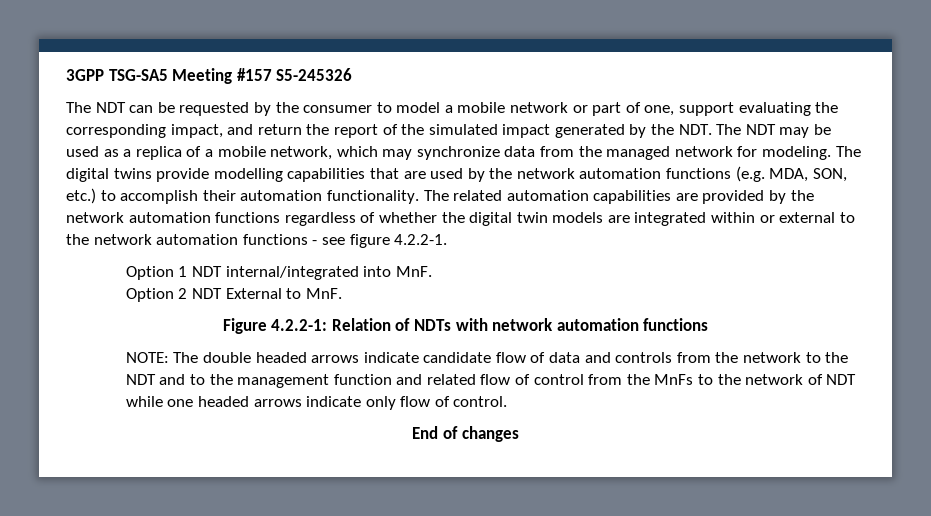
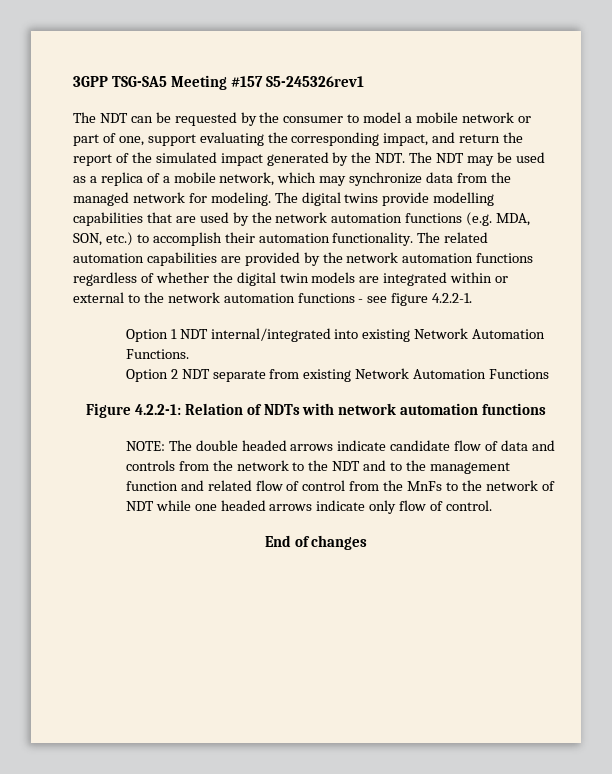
[276,68,353,81] S5-245326 -> [265,76,364,87] S5-245326rev1
[395,266,432,277] MnF. -> [362,328,546,342] [125,349,189,359] existing Network Automation Functions.
[225,288,342,299] External to MnF. -> [212,368,550,382] separate from existing Network Automation Functions

